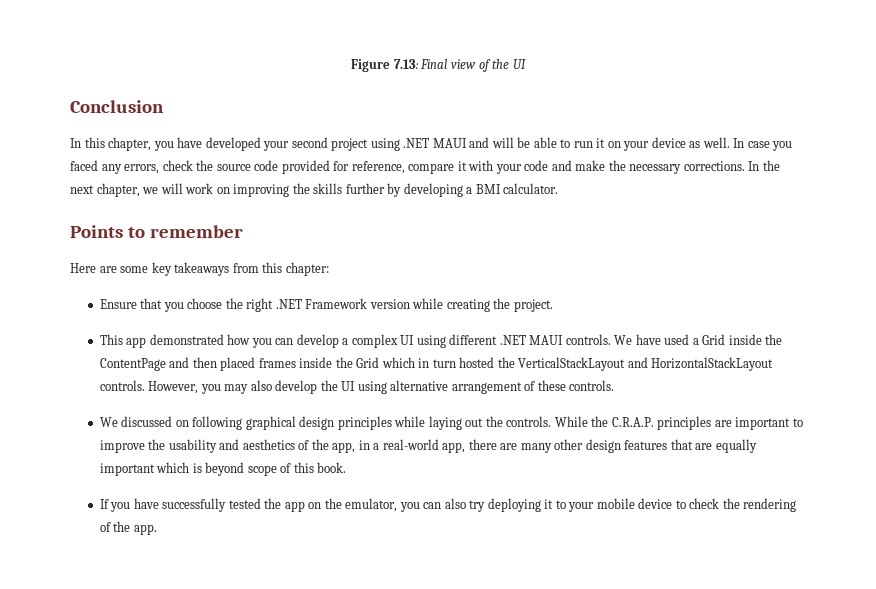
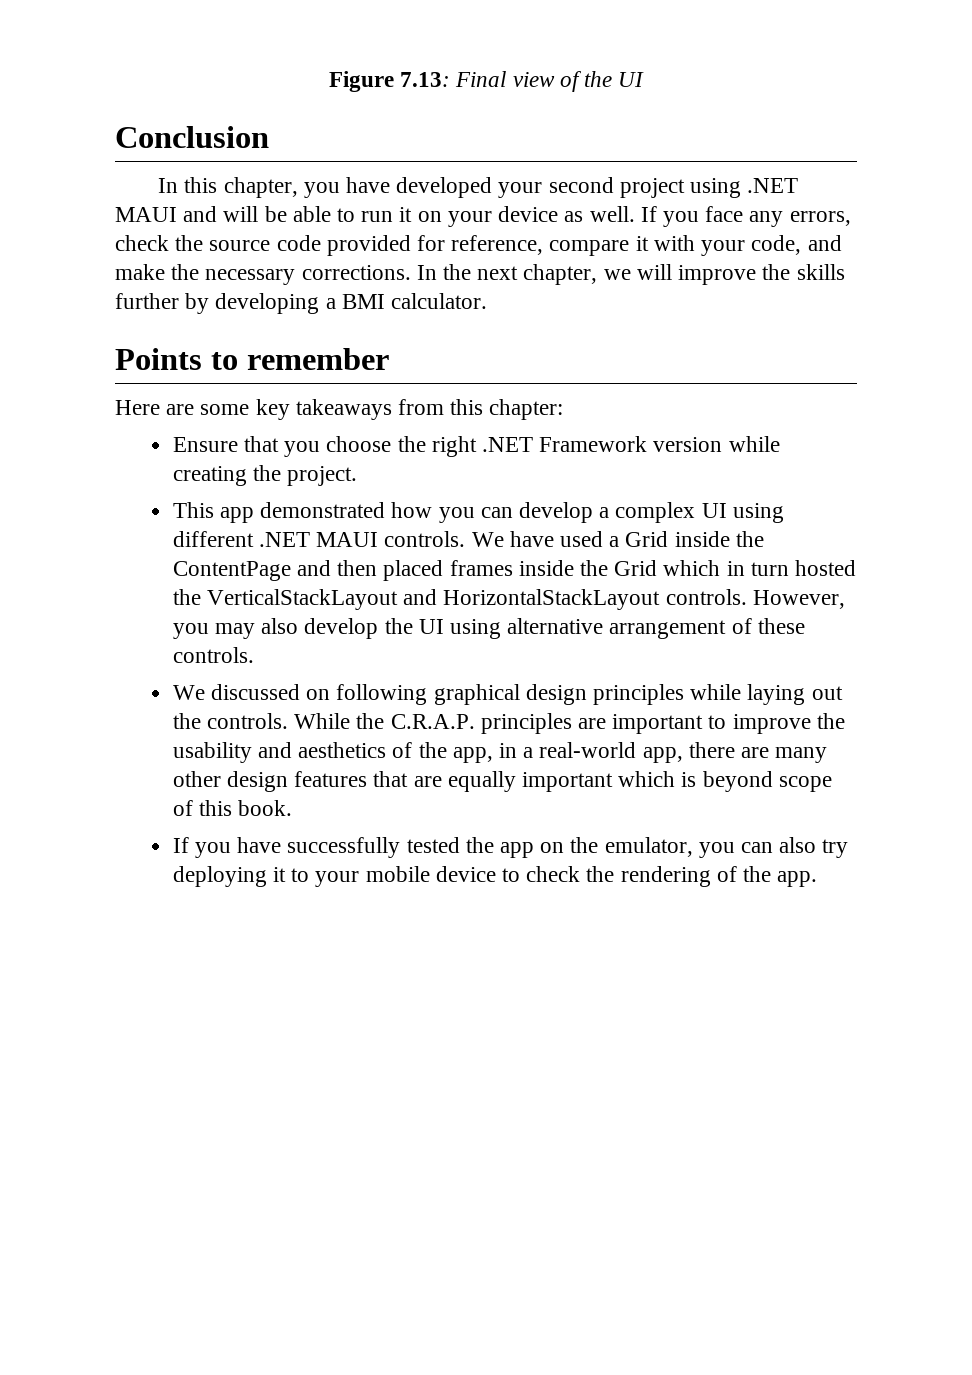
[733,138,793,151] [70,160,98,171] In case you faced -> [640,206,744,227] If you face
[524,160,549,171] code -> [751,235,802,255] code,
[185,183,290,197] work on improving -> [678,265,757,285] improve

